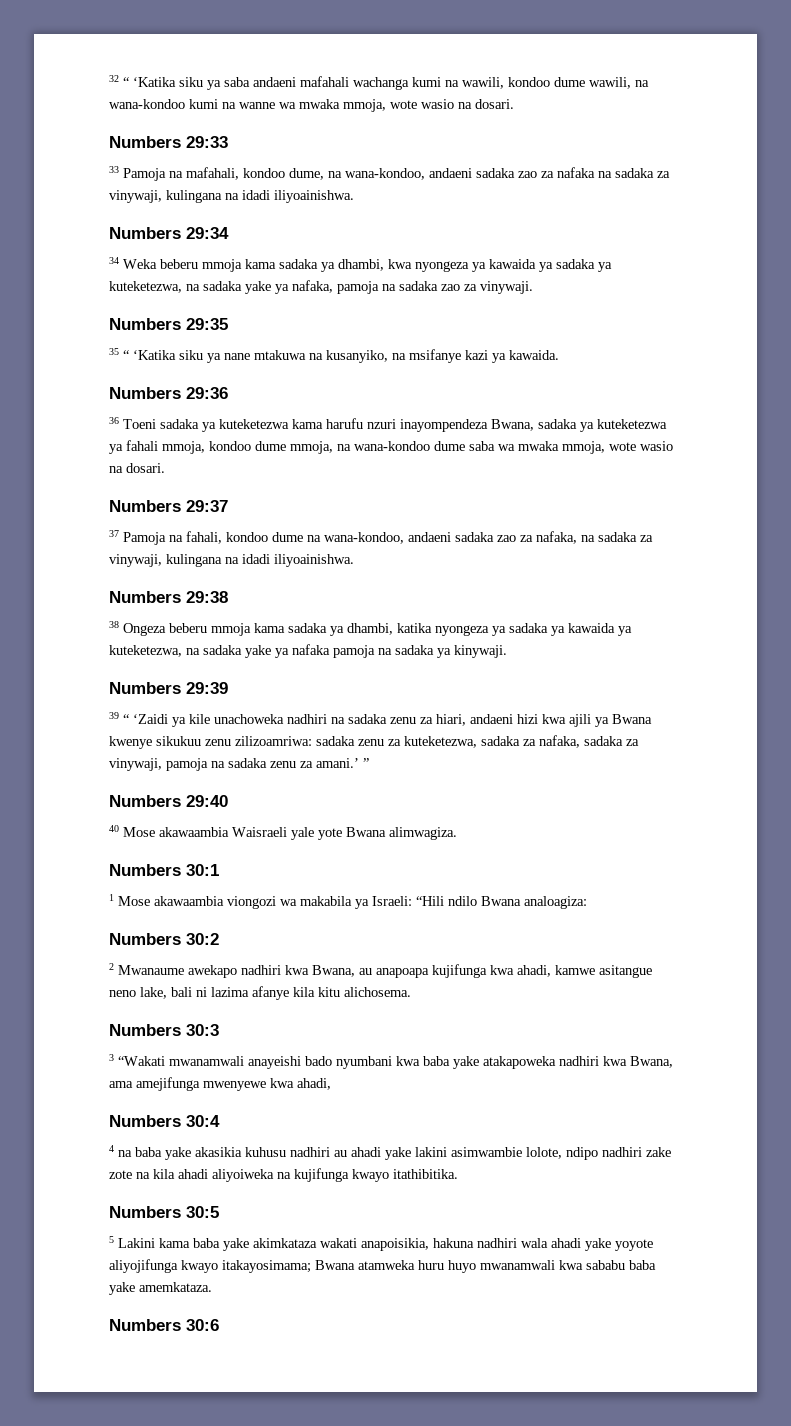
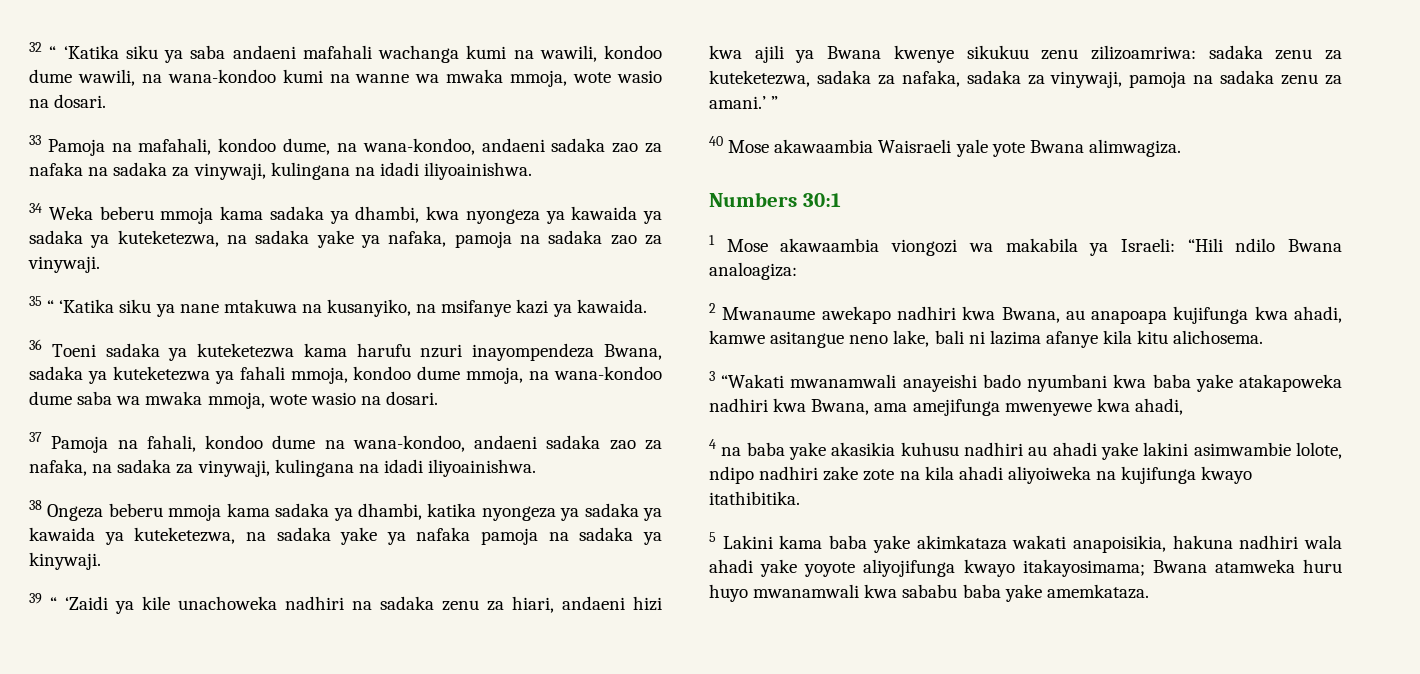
[109,136,228,148] // Numbers 29:33 -> (107, 101) none
[109,227,229,239] // Numbers 29:34 -> (533, 171) none
[109,318,228,330] // Numbers 29:35 -> (100, 264) none
[109,387,228,399] // Numbers 29:36 -> (647, 306) none
[109,500,228,512] // Numbers 29:37 -> (439, 398) none
[109,591,228,603] // Numbers 29:38 -> (537, 468) none
[109,682,228,694] // Numbers 29:39 -> (101, 561) none
[109,795,228,807] // Numbers 29:40 -> (779, 102) none
[109,933,219,945] // Numbers 30:2 -> (797, 271) none
[109,1024,219,1036] // Numbers 30:3 -> (1264, 337) none
[109,1115,220,1127] // Numbers 30:4 -> (1183, 406) none
[109,1206,219,1218] // Numbers 30:5 -> (800, 498) none
[109,1319,219,1331] // Numbers 30:6 -> (1149, 591) none

